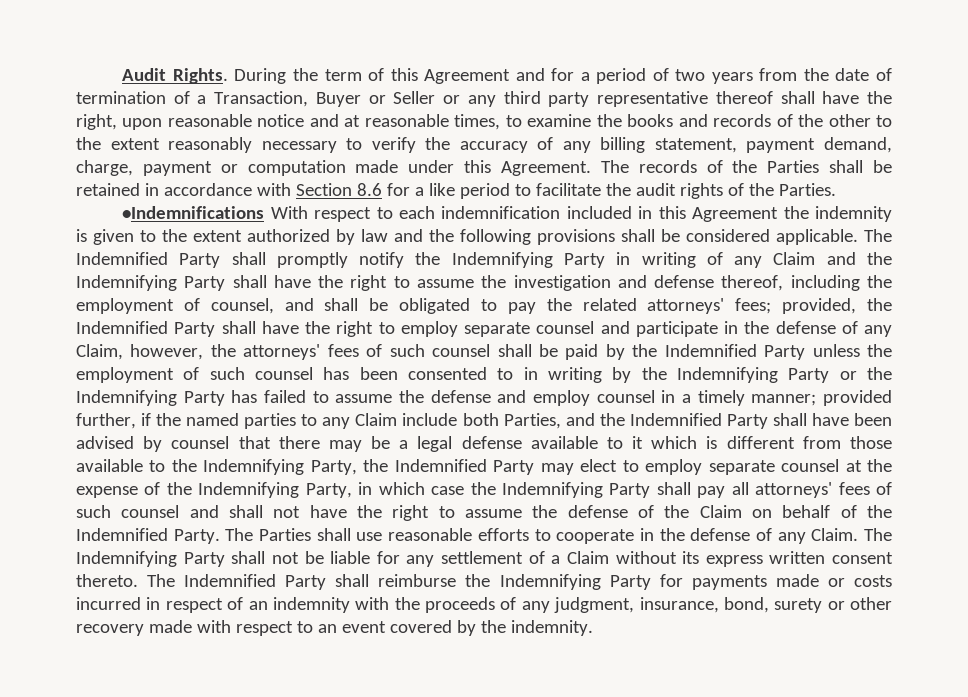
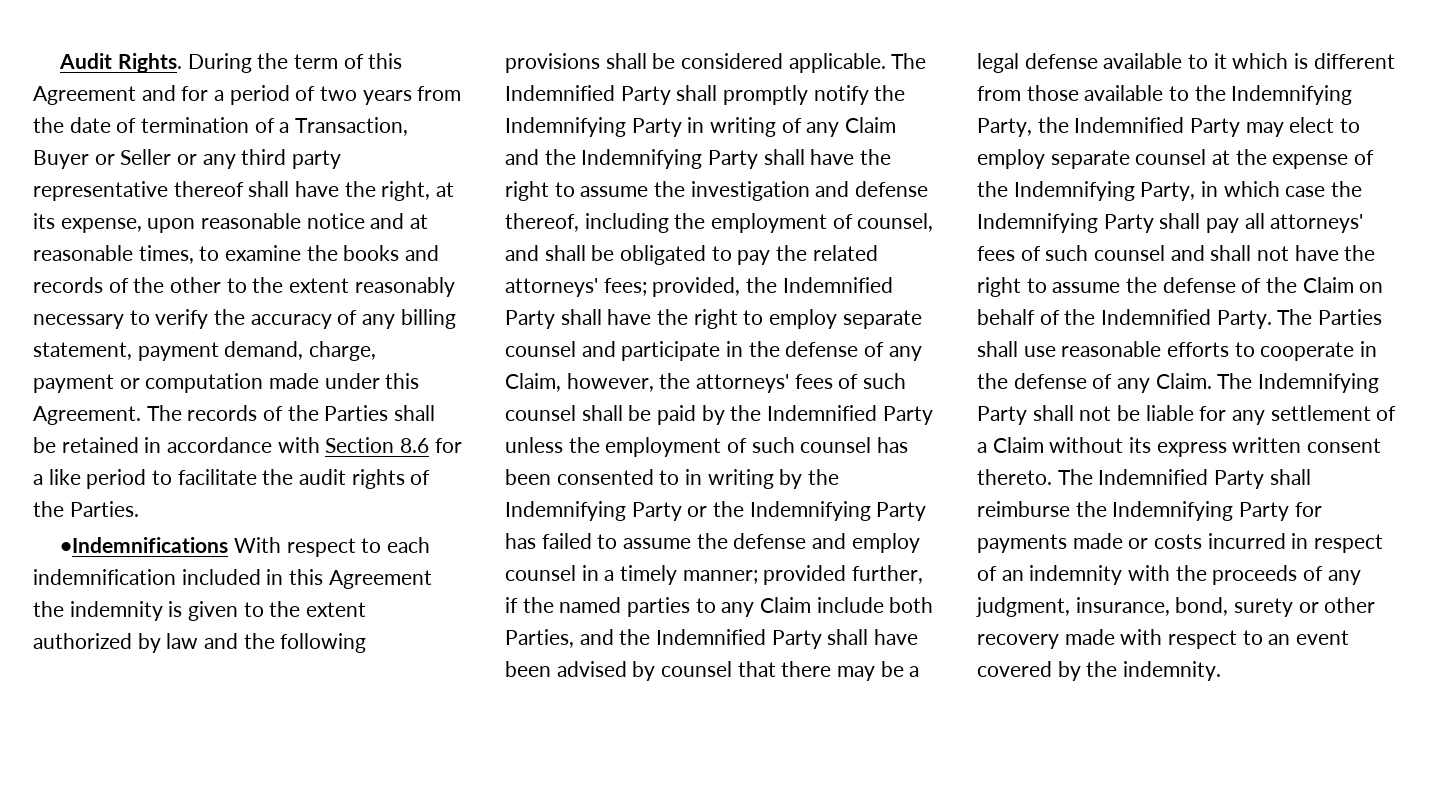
(117, 122) none -> [436,182,455,197] [33,213,142,233] at its expense,

